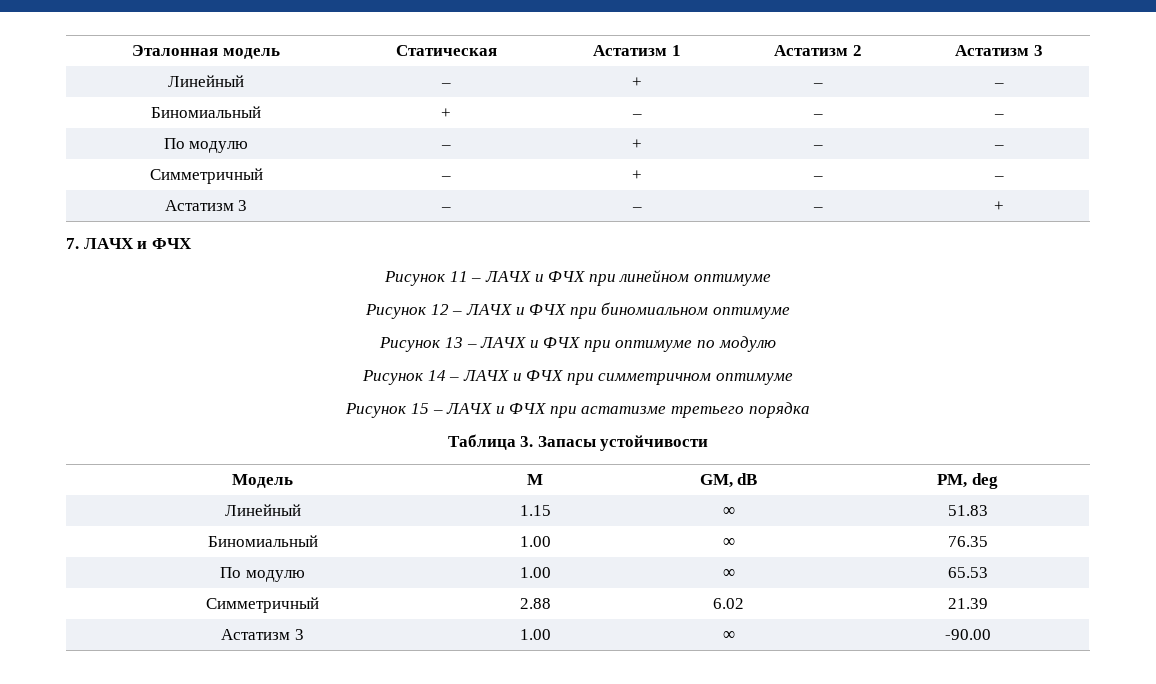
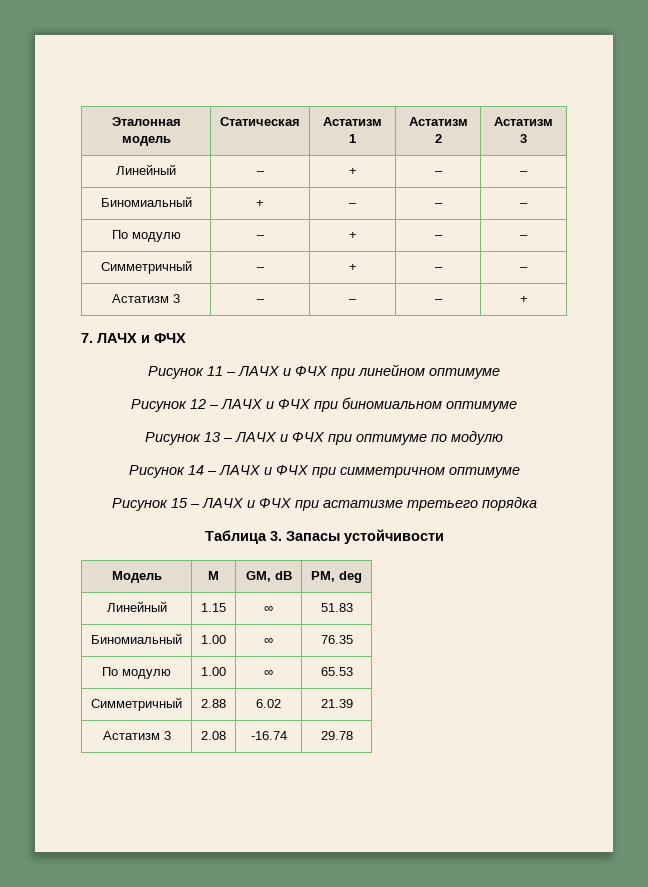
[519,629,551,640] [722,631,735,640] [944,629,991,640] 1.00 | ∞ | -90.00 -> [201,731,226,740] [250,731,287,740] [320,731,353,740] 2.08 | -16.74 | 29.78

